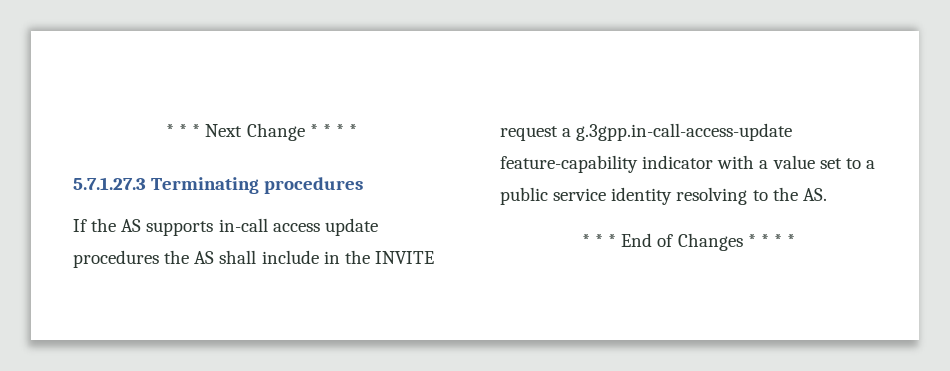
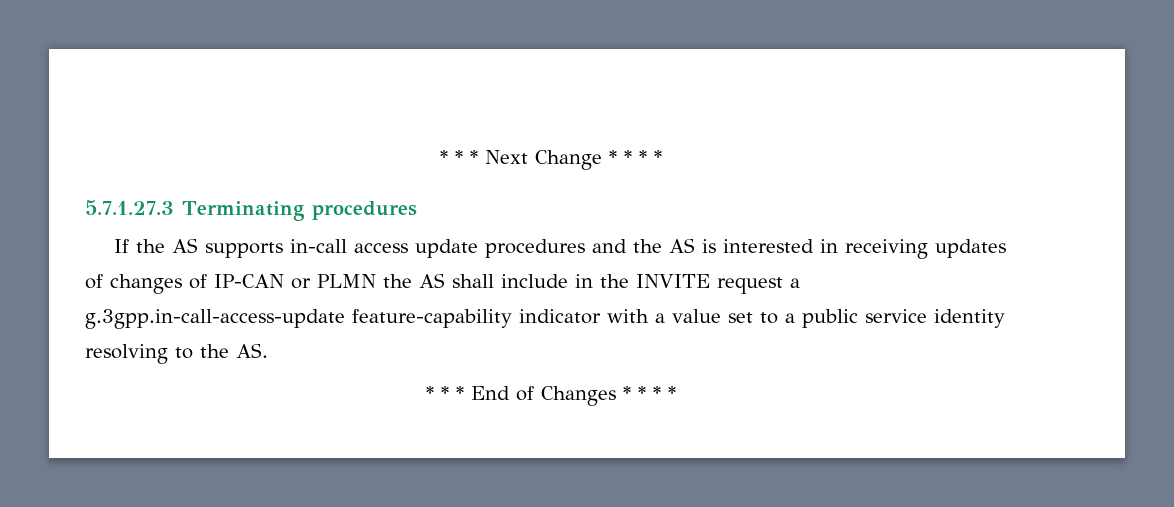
(159, 259) none -> [591,238,1006,259] [85,274,376,294] and the AS is interested in receiving updates of changes of IP-CAN or PLMN

